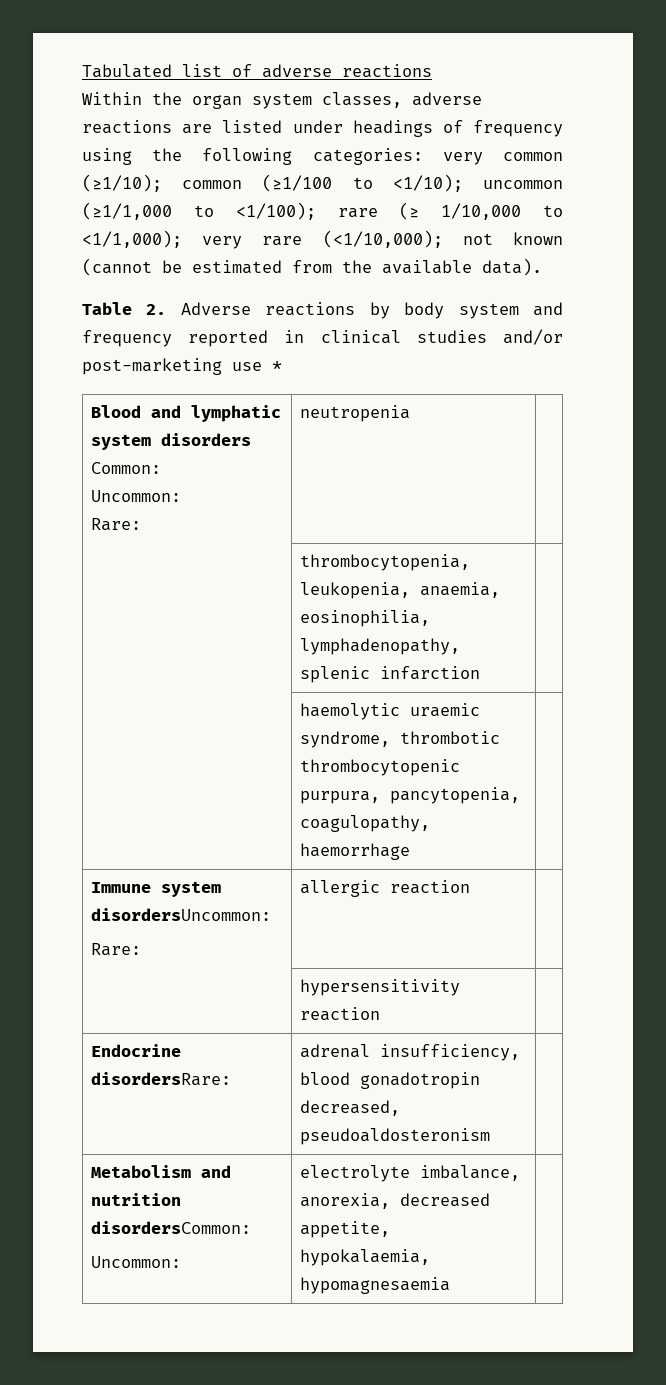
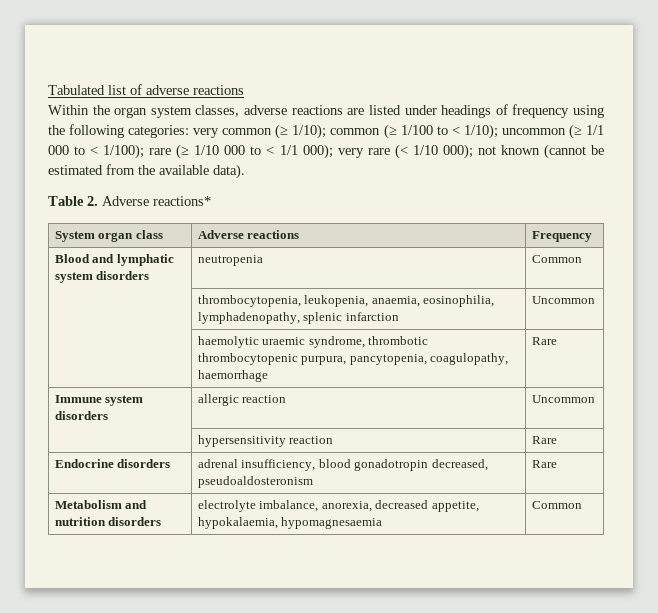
[82,174,563,192] [82,202,563,220] [82,230,443,249] (≥1/10); common (≥1/100 to <1/10); uncommon (≥1/1,000 to <1/100); rare (≥ 1/10,000 to <1/1,000); very rare (<1/10,000); -> [275,124,604,139] [48,144,473,159] (≥ 1/10); common (≥ 1/100 to < 1/10); uncommon (≥ 1/1 000 to < 1/100); rare (≥ 1/10 000 to < 1/1 000); very rare (< 1/10 000);
[265,302,563,319] [82,329,563,347] [82,358,282,375] reactions by body system and frequency reported in clinical studies and/or post-marketing use * -> [153,196,211,206] [54,230,163,242] [197,230,300,239] [531,231,592,242] reactions* // System organ class | Adverse reactions | Frequency
[91,462,162,474] [91,490,182,502] [91,518,142,531] Common: // Uncommon: // Rare: -> (150, 275) none
(411, 413) none -> [531,255,582,263] Common
(481, 673) none -> [531,296,595,304] Uncommon
(411, 851) none -> [531,337,557,345] Rare
[91,908,272,921] [91,943,142,956] disordersUncommon: // Rare: -> [54,411,108,420] disorders
(471, 887) none -> [531,395,595,403] Uncommon
(381, 1014) none -> [531,436,557,444] Rare
[91,1072,232,1086] disordersRare: -> [117,459,171,468] disorders
(491, 1136) none -> [531,460,557,468] Rare
[91,1221,252,1234] [91,1256,182,1268] disordersCommon: // Uncommon: -> [108,517,162,526] disorders
(451, 1285) none -> [531,501,582,509] Common

